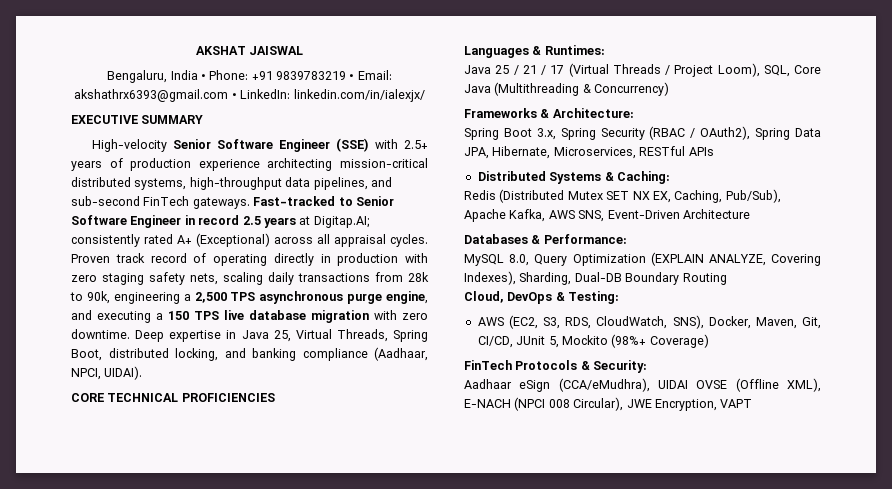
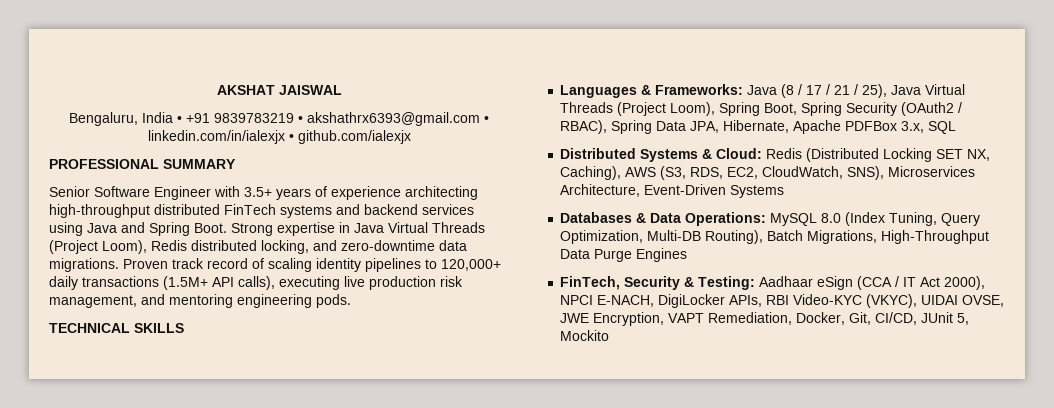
[209,70,249,80] Phone: -> (182, 119) none
[357,70,392,80] Email: -> (303, 119) none
[240,89,425,102] [71,115,138,124] LinkedIn: linkedin.com/in/ialexjx/ // EXECUTIVE -> [147,130,411,144] [49,159,159,169] linkedin.com/in/ialexjx • github.com/ialexjx // PROFESSIONAL
[92,138,428,152] High-velocity Senior Software Engineer (SSE) with 2.5+ -> [49,186,272,200] Senior Software Engineer with 3.5+
[130,158,192,171] production -> (327, 191) none
[340,158,428,168] [71,177,392,190] [71,196,394,209] [71,215,369,228] [71,233,428,247] [71,253,428,266] [71,272,429,285] [70,291,428,304] [71,310,428,323] [71,329,428,342] [71,347,428,361] [71,366,143,380] [71,393,275,402] [464,45,605,58] [464,63,821,77] [464,82,670,96] [464,108,634,118] [464,126,821,140] [464,146,714,159] mission-critical distributed systems, high-throughput data pipelines, and sub-second FinTech gateways. Fast-tracked to Senior Software Engineer in record 2.5 years at Digitap.AI; consistently rated A+ (Exceptional) across all appraisal cycles. Proven track record of operating directly in production with zero staging safety nets, scaling daily transactions from 28k to 90k, engineering a 2,500 TPS asynchronous purge engine, and executing a 150 TPS live database migration with zero downtime. Deep expertise in Java 25, Virtual Threads, Spring Boot, distributed locking, and banking compliance (Aadhaar, NPCI, UIDAI). // CORE TECHNICAL PROFICIENCIES // Languages & Runtimes: // Java 25 / 21 / 17 (Virtual Threads / Project Loom), SQL, Core Java (Multithreading & Concurrency) // Frameworks & Architecture: // Spring Boot 3.x, Spring Security (RBAC / OAuth2), Spring Data JPA, Hibernate, Microservices, RESTful APIs -> [49,204,474,218] [49,222,485,236] [49,240,467,254] [49,258,501,272] [49,276,463,290] [49,294,351,308] [49,323,184,333] [560,84,966,98] [560,102,963,116] [560,120,957,134] high-throughput distributed FinTech systems and backend services using Java and Spring Boot. Strong expertise in Java Virtual Threads (Project Loom), Redis distributed locking, and zero-downtime data migrations. Proven track record of scaling identity pipelines to 120,000+ daily transactions (1.5M+ API calls), executing live production risk management, and mentoring engineering pods. // TECHNICAL SKILLS // Languages & Frameworks: Java (8 / 17 / 21 / 25), Java Virtual Threads (Project Loom), Spring Boot, Spring Security (OAuth2 / RBAC), Spring Data JPA, Hibernate, Apache PDFBox 3.x, SQL
[616,171,670,184] Caching: // -> [716,148,763,159] Cloud:
[567,189,781,203] [464,209,750,222] [464,234,627,244] [464,252,821,266] [464,271,727,285] [464,291,620,304] [477,315,797,329] Mutex SET NX EX, Caching, Pub/Sub), Apache Kafka, AWS SNS, Event-Driven Architecture // Databases & Performance: // MySQL 8.0, Query Optimization (EXPLAIN ANALYZE, Covering Indexes), Sharding, Dual-DB Boundary Routing // Cloud, DevOps & Testing: // AWS (EC2, S3, RDS, CloudWatch, SNS), Docker, Maven, -> [883,148,991,162] [560,166,976,180] [560,184,785,198] [560,212,981,226] [560,230,990,244] [560,248,688,262] [560,276,986,290] [560,294,1005,308] [560,312,846,326] Locking SET NX, Caching), AWS (S3, RDS, EC2, CloudWatch, SNS), Microservices Architecture, Event-Driven Systems // Databases & Data Operations: MySQL 8.0 (Index Tuning, Query Optimization, Multi-DB Routing), Batch Migrations, High-Throughput Data Purge Engines // FinTech, Security & Testing: Aadhaar eSign (CCA / IT Act 2000), NPCI E-NACH, DigiLocker APIs, RBI Video-KYC (VKYC), UIDAI OVSE, JWE Encryption, VAPT Remediation, Docker,
[611,334,709,348] [464,360,648,373] [464,378,821,392] [464,397,753,411] (98%+ Coverage) // FinTech Protocols & Security: // Aadhaar eSign (CCA/eMudhra), UIDAI OVSE (Offline XML), E-NACH (NPCI 008 Circular), JWE Encryption, VAPT -> (610, 335) none

